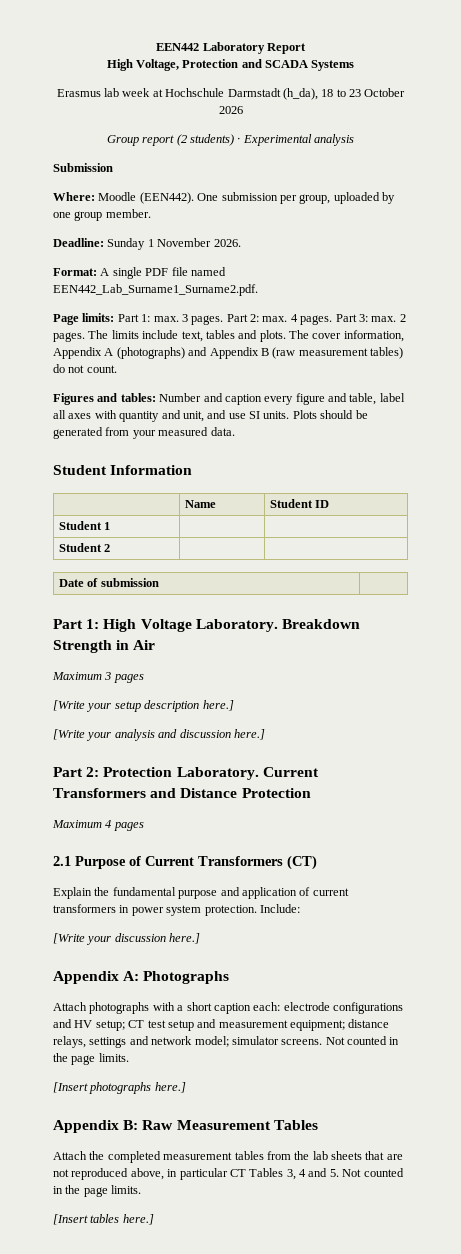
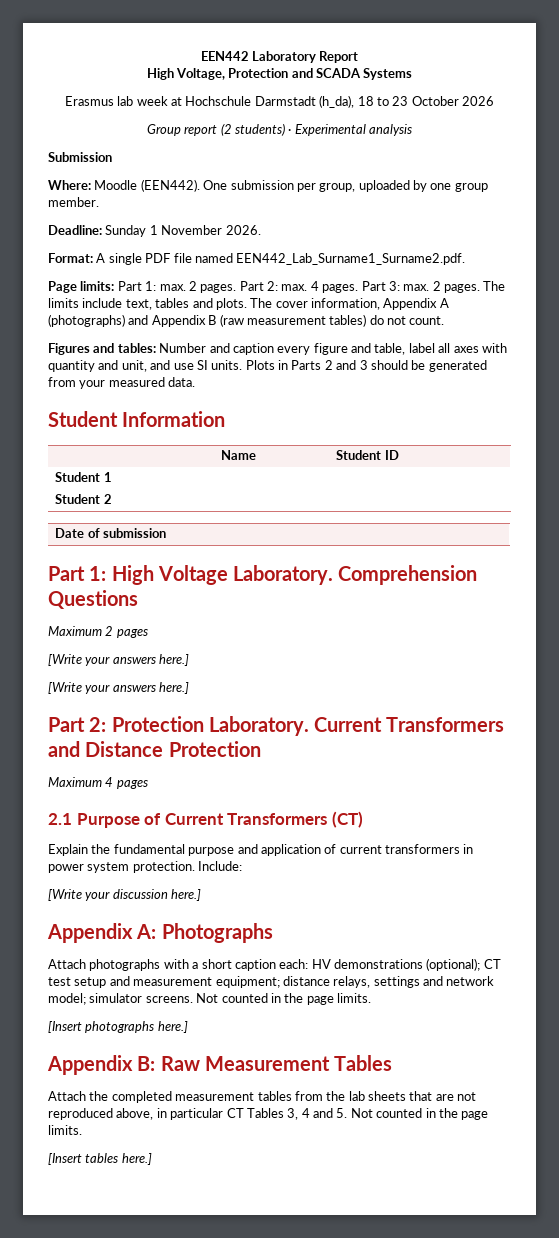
[181,314,188,322] 3 -> [188,281,197,291] 2
(317, 414) none -> [278,360,368,370] in Parts 2 and 3
[281,619,360,629] [53,640,156,653] [52,672,112,680] Breakdown Strength in Air // Maximum 3 -> [338,565,478,585] [48,590,138,609] [48,626,114,636] Comprehension Questions // Maximum 2
[114,700,200,712] setup description -> [112,657,156,664] answers
[114,729,231,741] analysis and discussion -> [112,685,156,692] answers
[283,1002,403,1014] [53,1019,125,1031] electrode configurations and HV setup; -> [311,958,481,971] HV demonstrations (optional);

